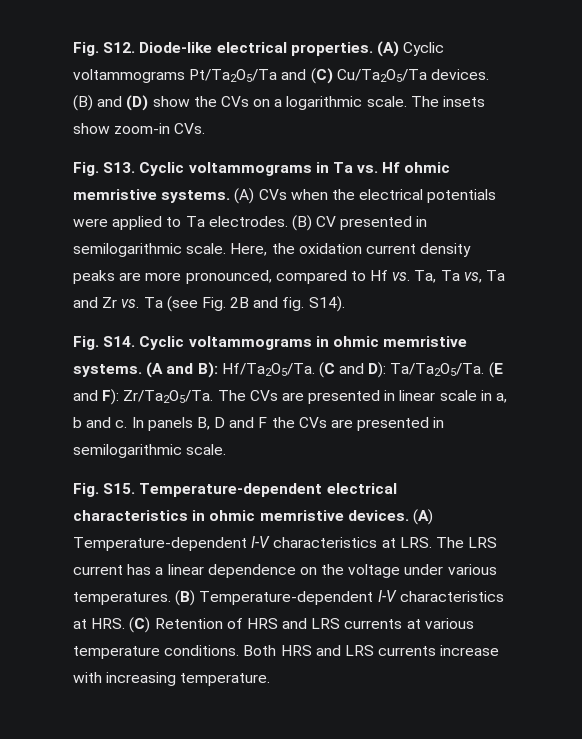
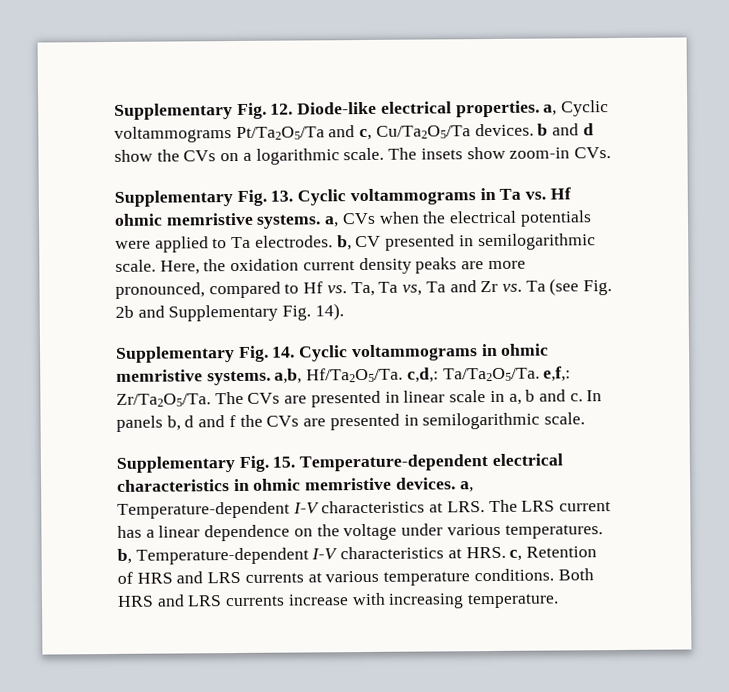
[73,42,136,56] Fig. S12. -> [114,102,294,120] Supplementary Fig. 12.
[376,41,399,57] (A) -> [543,104,558,116] a,
[310,68,333,84] (C) -> [359,128,373,141] c,
[73,95,149,111] (B) and (D) -> [537,123,594,136] b and d
[73,162,136,176] Fig. S13. -> [114,189,294,207] Supplementary Fig. 13.
[234,188,255,204] (A) -> [324,216,340,228] a,
[291,215,312,231] (B) -> [336,235,352,251] b,
[230,296,345,312] [73,336,136,350] 2B and fig. S14). // Fig. S14. -> [115,303,344,322] [115,345,296,363] 2b and Supplementary Fig. 14). // Supplementary Fig. 14.
[146,362,503,378] [73,389,120,405] (A and B): Hf/Ta2O5/Ta. (C and D): Ta/Ta2O5/Ta. (E and F): -> [274,366,572,384] a,b, Hf/Ta2O5/Ta. c,d,: Ta/Ta2O5/Ta. e,f,:
[196,417,268,430] B, D and F -> [166,415,236,431] b, d and f
[73,483,136,497] Fig. S15. -> [116,455,296,473] Supplementary Fig. 15.
[412,509,433,525] (A) -> [459,481,474,493] a,
[175,590,196,606] (B) -> [117,548,132,564] b,
[129,617,151,633] (C) -> [509,549,523,561] c,

